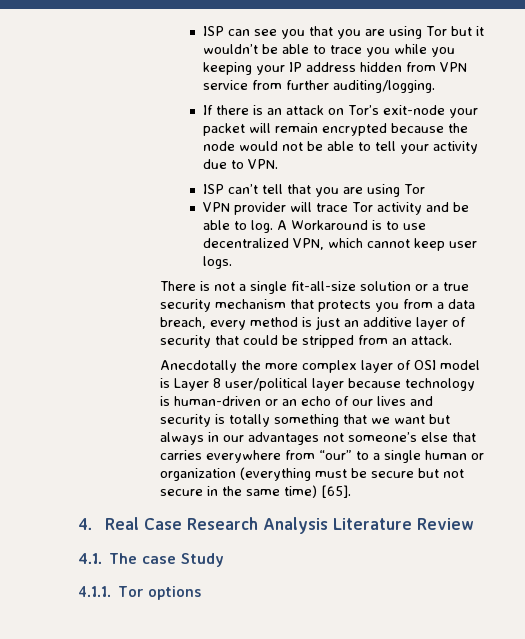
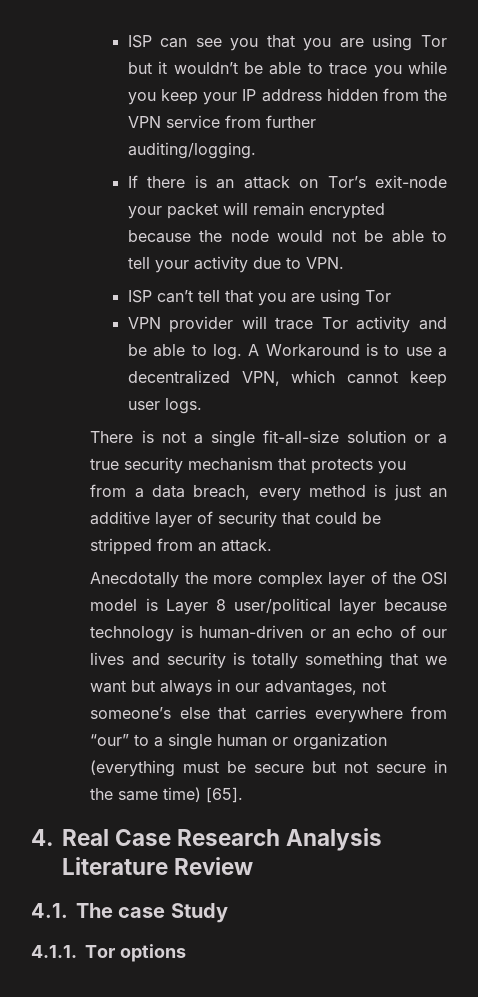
[203,62,253,75] keeping -> [161,89,199,105] keep
(437, 67) none -> [424,89,448,101] the
(427, 226) none -> [437,347,447,357] a
(412, 365) none -> [392,572,416,584] the
[248,432,320,445] advantages -> [265,680,358,696] advantages,

